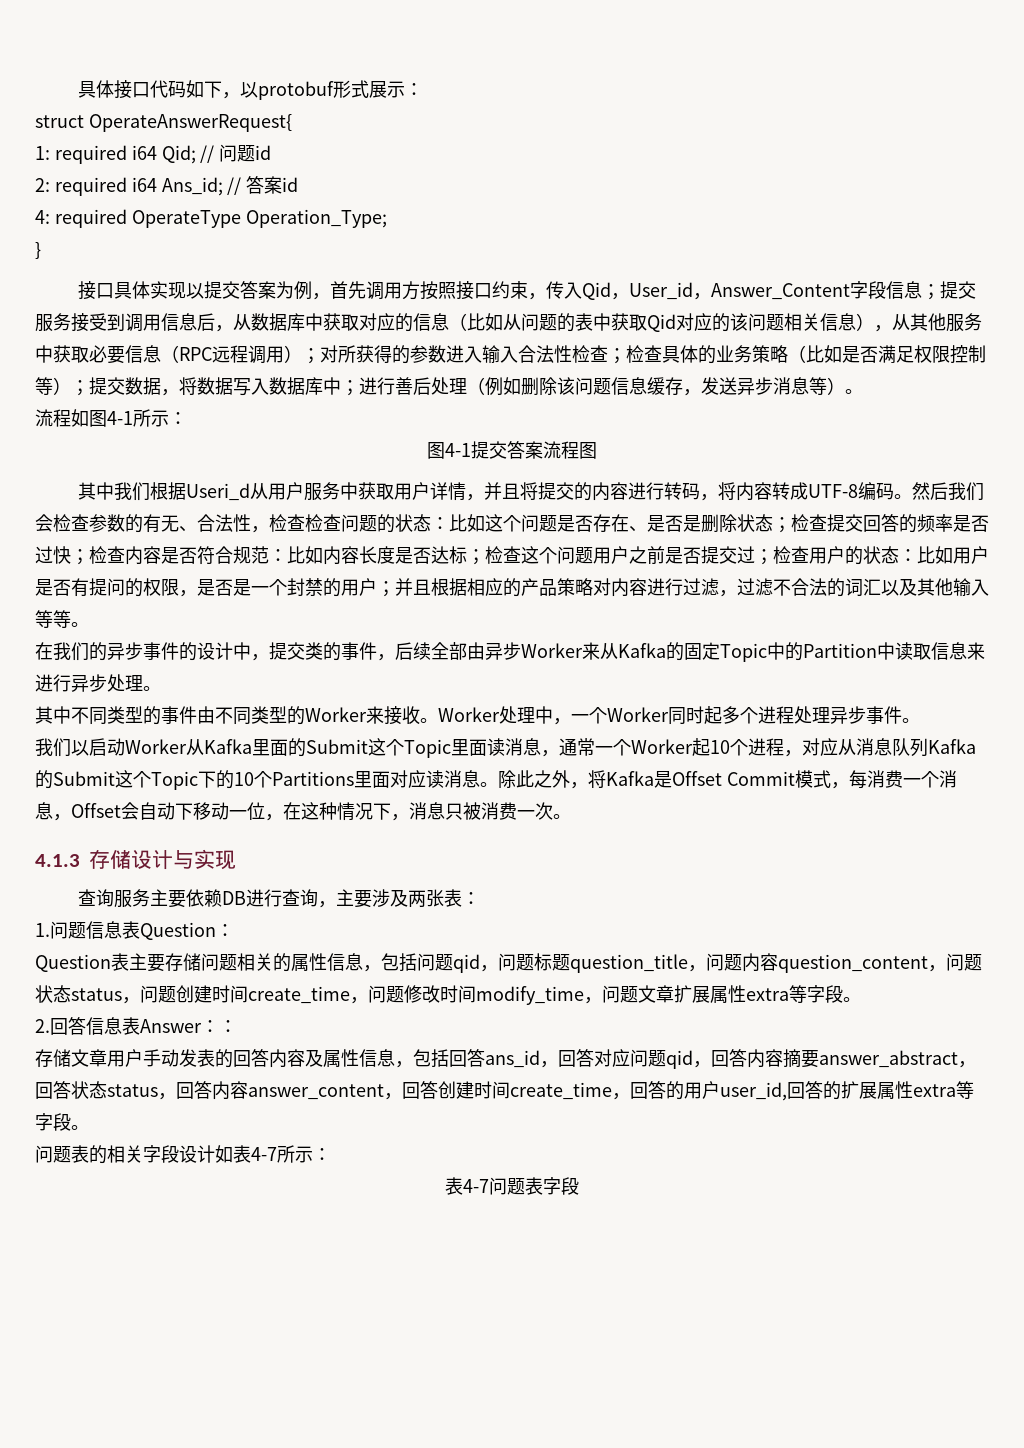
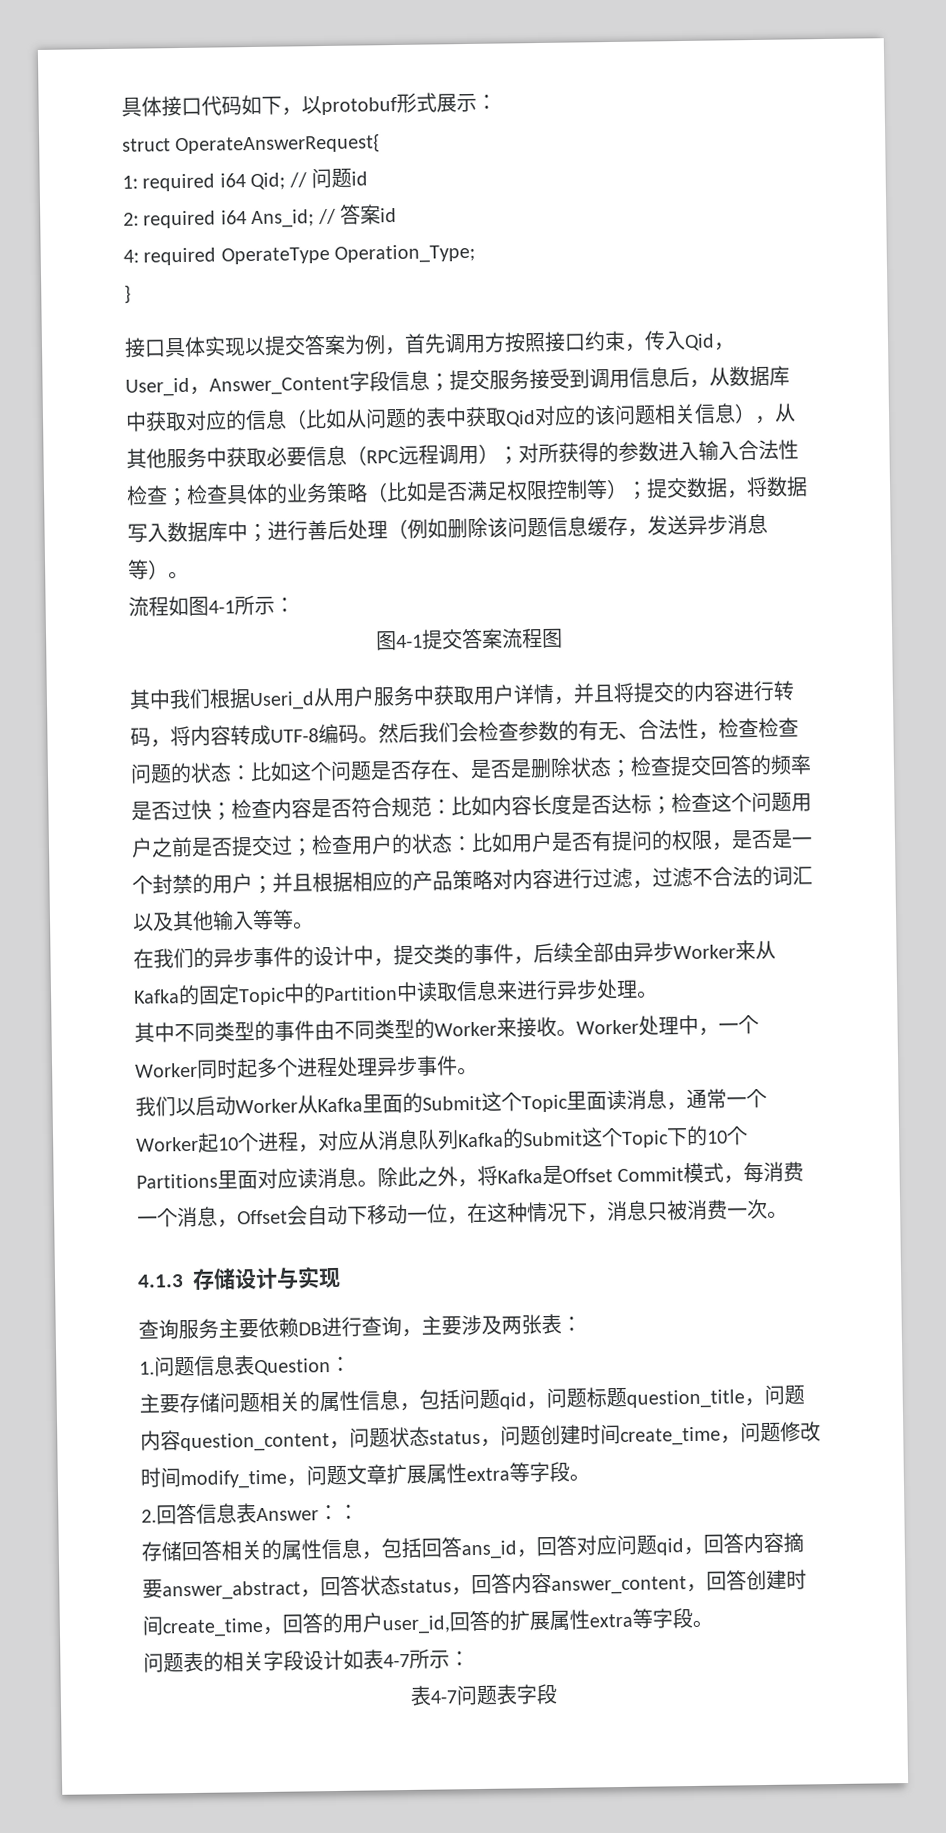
[35,953,129,972] Question表 -> (351, 1364) none
[71,1049,323,1068] 文章用户手动发表的回答内容及 -> [181,1539,282,1562] 回答相关的

